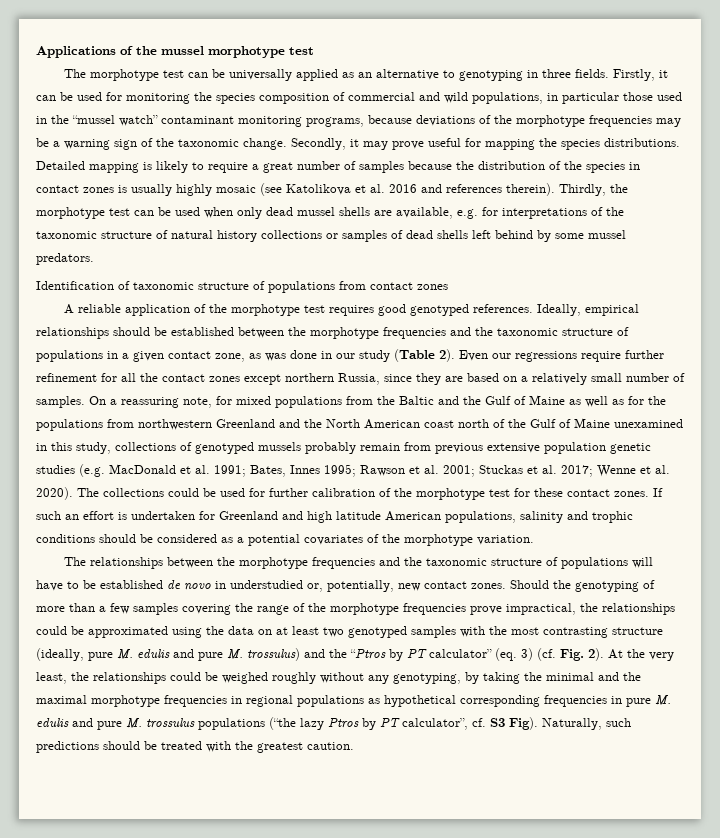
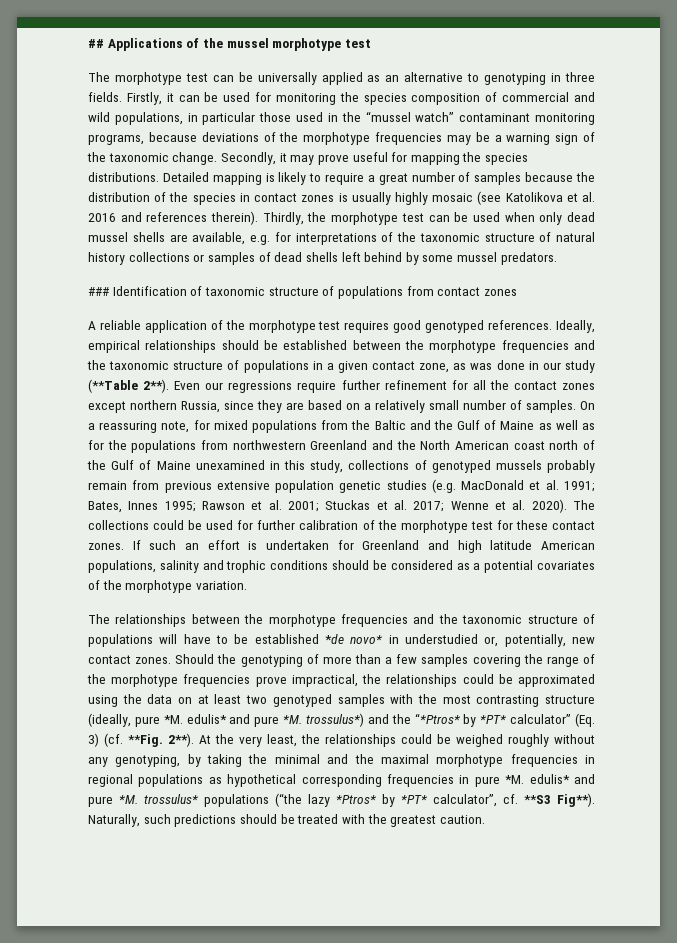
(36, 52) none -> [88,39,104,48] ##
(94, 259) none -> [88,287,110,296] ###
[394,349,455,362] (Table 2). -> [88,379,170,393] (**Table 2**).
[167,580,211,590] de novo -> [325,634,383,644] *de novo*
[117,648,604,661] M. edulis and pure M. trossulus) and the “Ptros by PT calculator” (eq. 3) (cf. Fig. 2). -> [163,713,595,727] [88,733,194,747] *M. edulis* and pure *M. trossulus*) and the “*Ptros* by *PT* calculator” (Eq. 3) (cf. **Fig. 2**).
[655,695,671,706] [36,717,538,730] M. edulis and pure M. trossulus populations (“the lazy Ptros by PT calculator”, cf. S3 Fig). -> [505,774,595,784] [88,793,595,807] *M. edulis* and pure *M. trossulus* populations (“the lazy *Ptros* by *PT* calculator”, cf. **S3 Fig**).

